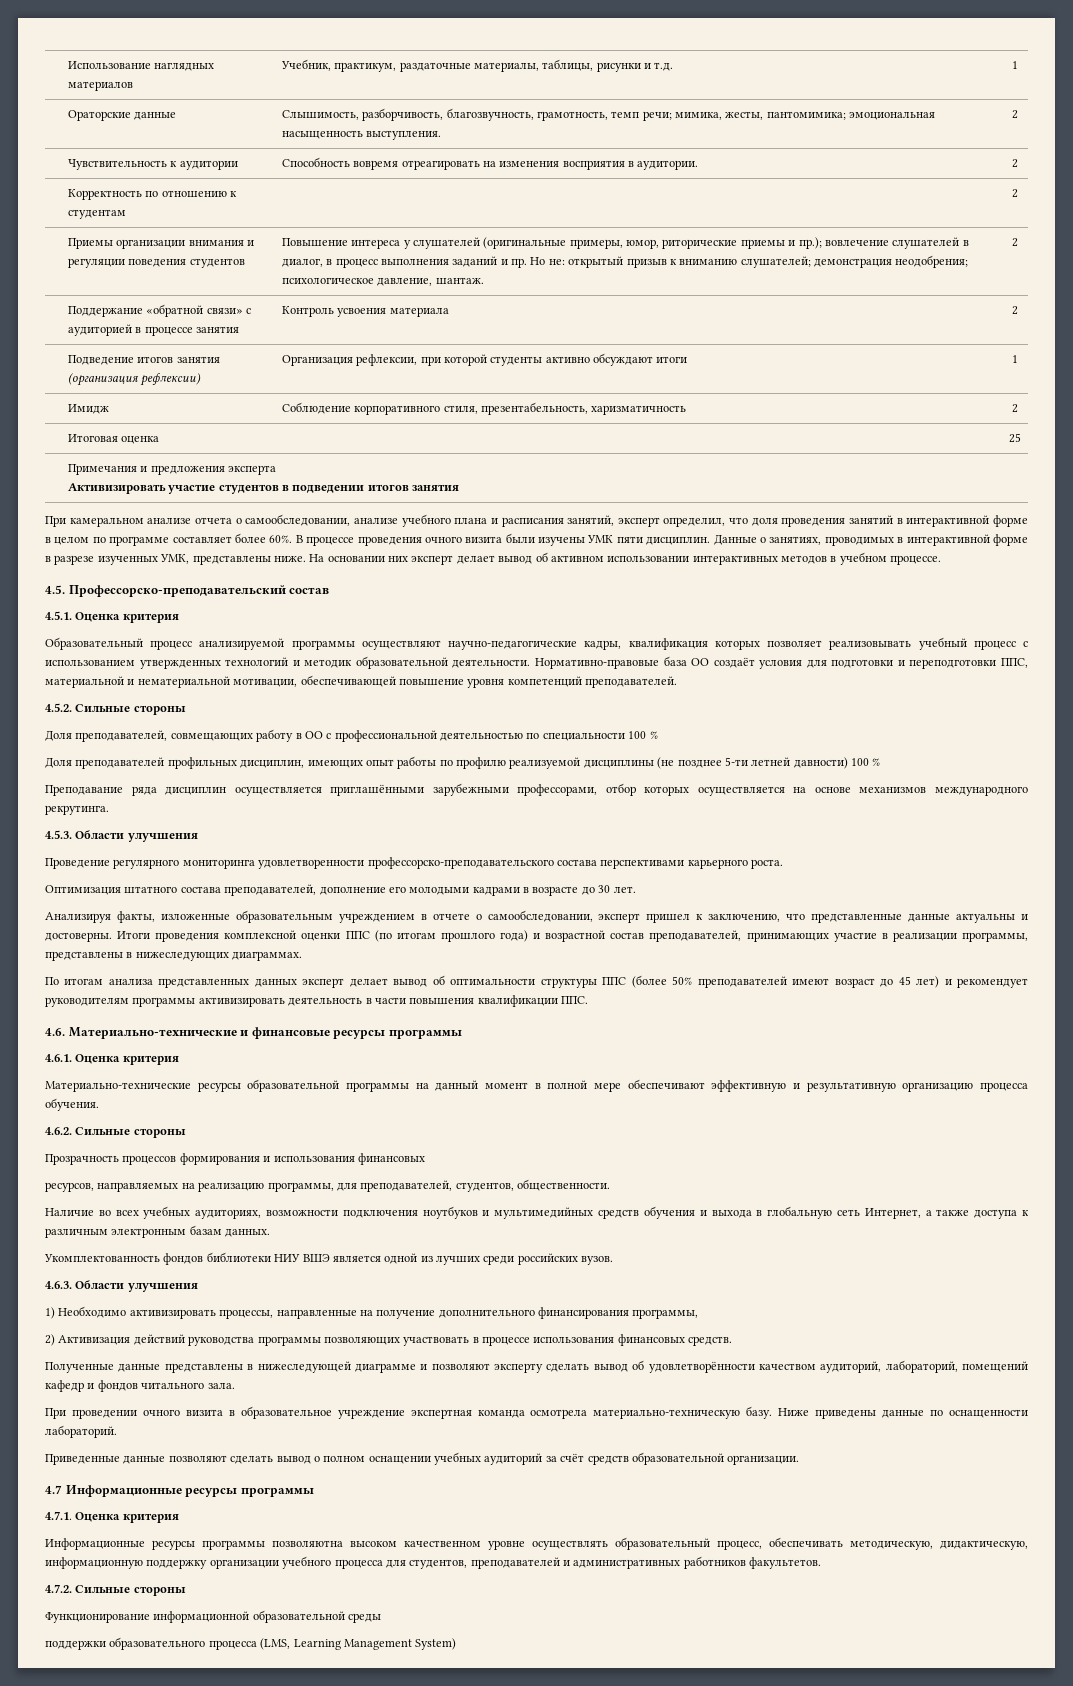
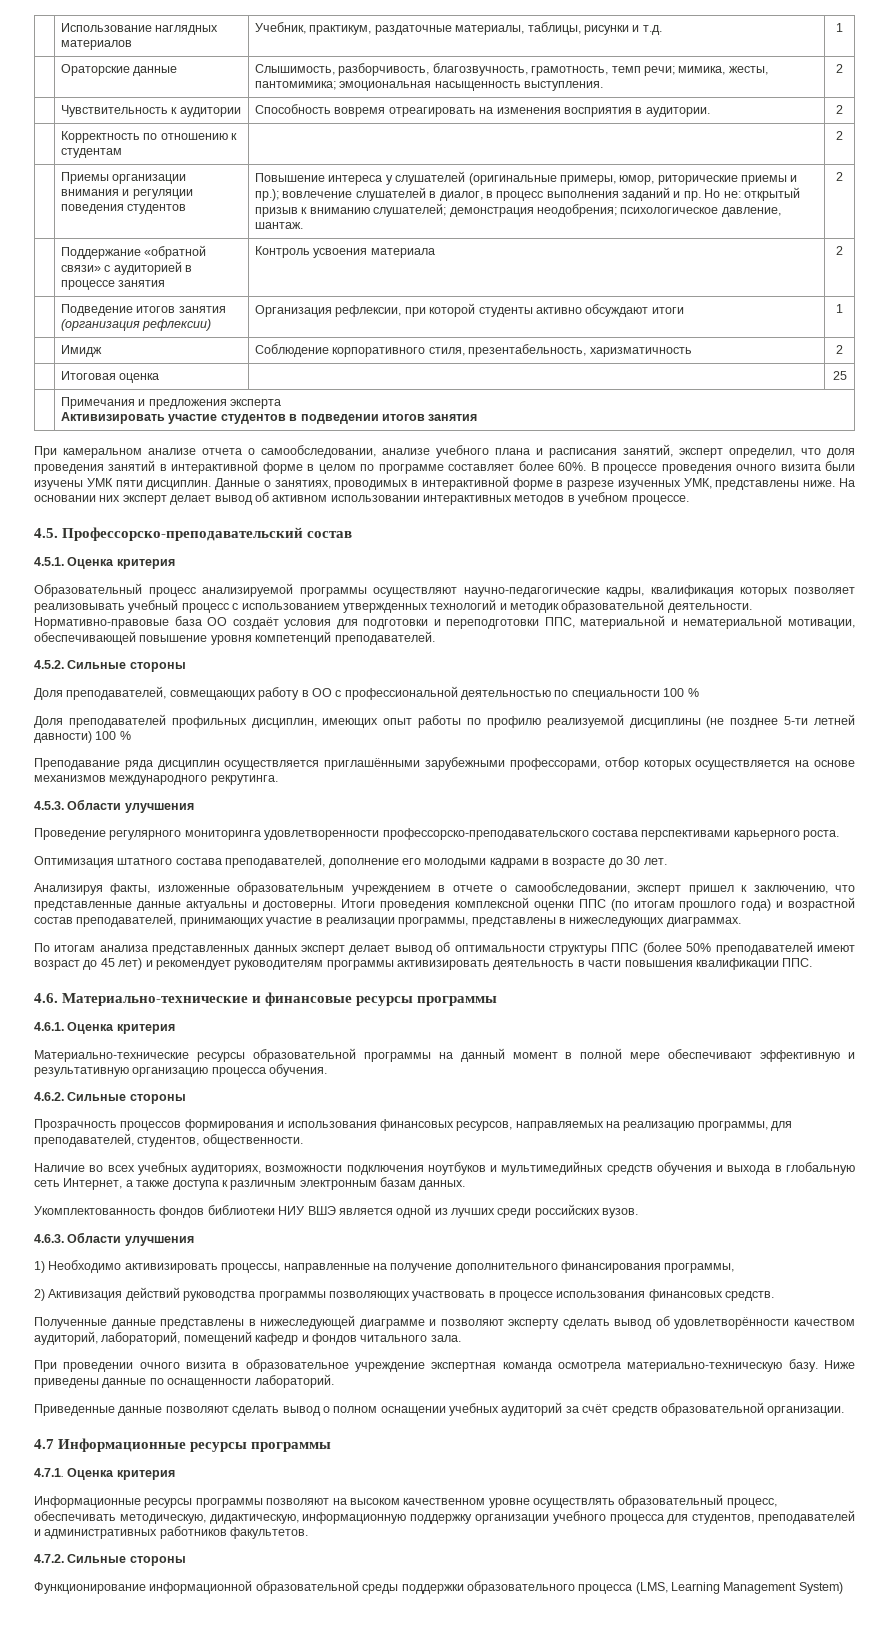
(425, 1159) // -> (454, 1125) none
[272,1540,343,1547] позволяютна -> [266,1498,347,1505] позволяют на
(382, 1618) // -> (399, 1589) none

